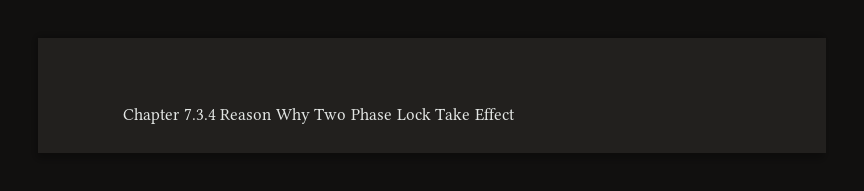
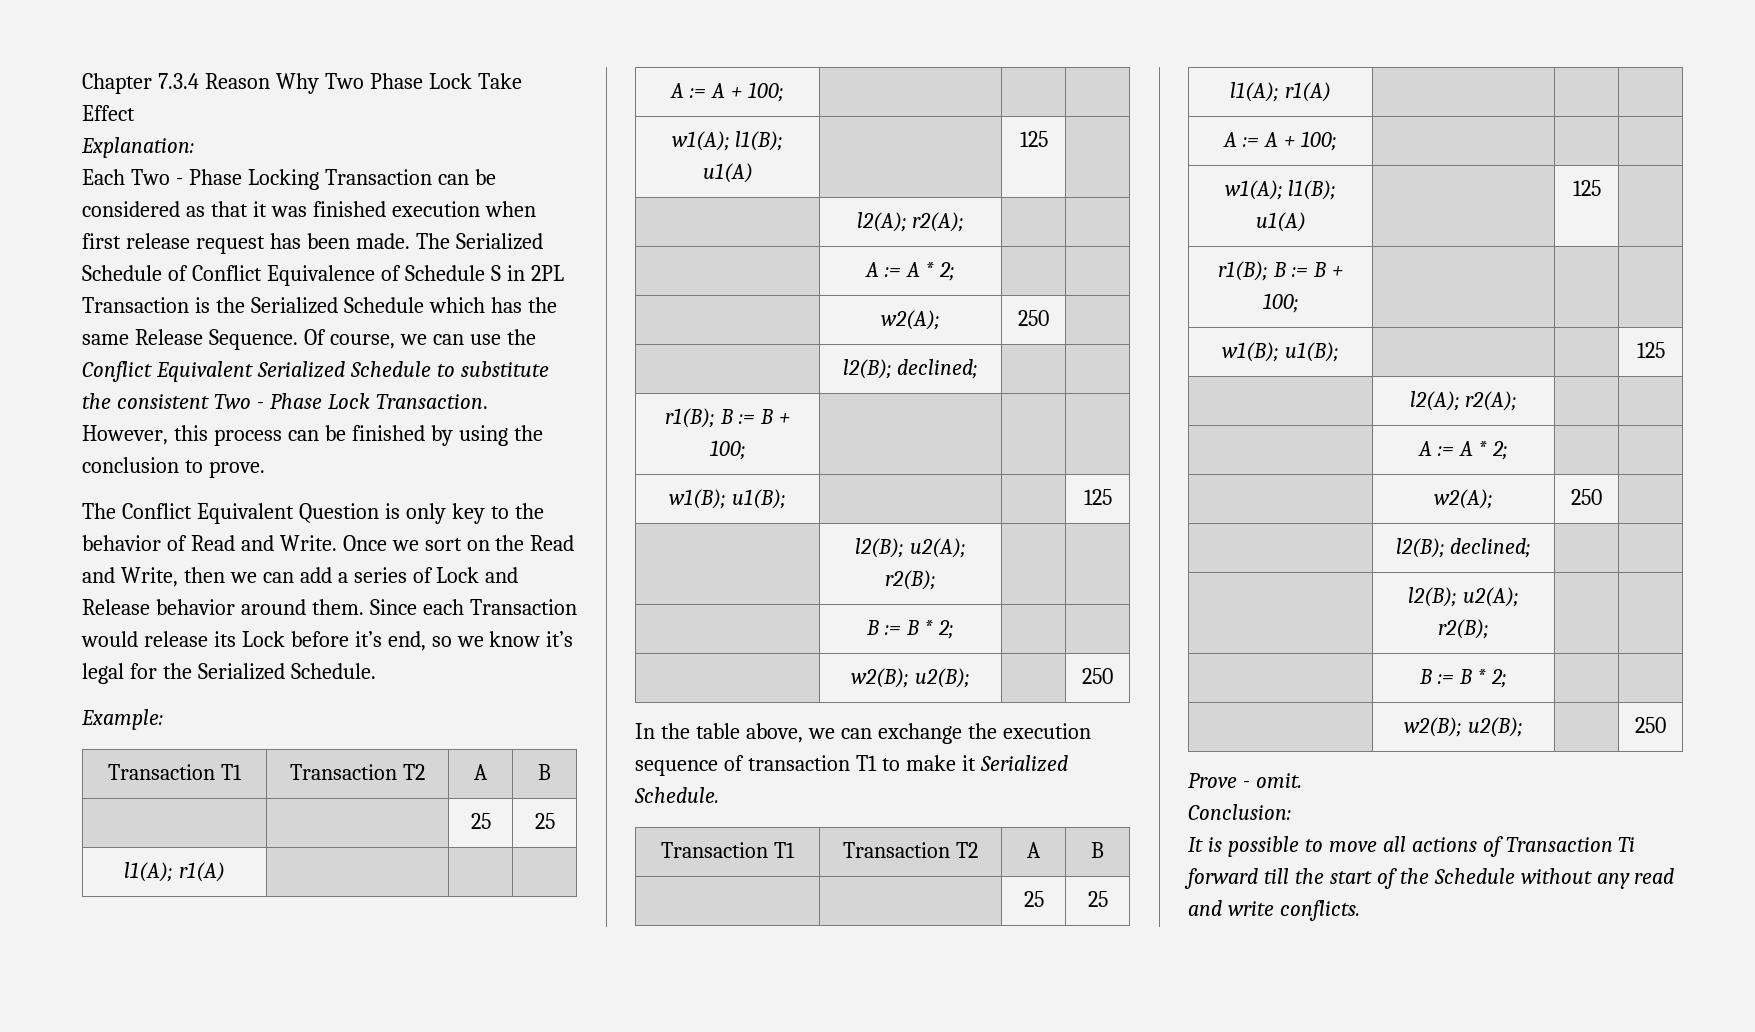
(515, 114) none -> [81,137,194,158] [82,169,496,190] [82,201,536,217] [82,233,543,254] [82,265,564,286] [82,297,557,314] [82,329,536,350] [82,361,549,382] [82,393,488,409] [82,425,543,446] [82,457,265,478] [82,503,544,524] [82,535,575,551] [82,567,519,587] [82,599,577,615] [81,631,574,651] [82,663,376,684] [81,709,163,730] [108,764,242,780] [290,764,425,780] [474,764,488,780] [538,764,551,780] [470,813,491,829] [534,813,555,829] [124,862,225,882] [670,82,784,102] [671,131,784,151] [702,163,753,183] [1019,131,1048,147] [856,212,965,232] [864,262,956,281] [881,310,940,330] [1018,310,1049,326] [842,359,979,379] [665,408,790,428] [709,440,746,460] [669,489,786,509] [1083,489,1112,505] [855,538,966,558] [885,570,936,590] [865,620,955,639] [851,668,970,688] [1082,668,1113,684] [635,723,1091,744] [635,755,1068,776] [634,787,719,803] [661,842,795,858] [843,842,978,858] [1027,842,1041,858] [1091,842,1104,858] [1023,891,1044,907] [1087,891,1108,907] [1230,82,1331,102] [1223,131,1337,151] [1224,180,1337,200] [1255,212,1306,232] [1572,180,1601,196] [1218,261,1343,281] [1262,293,1299,313] [1222,342,1339,362] [1636,342,1665,358] [1409,391,1518,411] [1417,441,1509,460] [1434,489,1493,509] [1571,489,1602,505] [1395,538,1532,558] [1408,587,1519,607] [1438,619,1489,639] [1418,669,1508,688] [1404,717,1523,737] [1635,717,1666,733] [1188,773,1302,788] [1188,804,1291,820] [1188,836,1636,857] [1184,868,1675,889] [1188,900,1360,921] // Explanation: // Each Two - Phase Locking Transaction can be considered as that it was finished execution when first release request has been made. The Serialized Schedule of Conflict Equivalence of Schedule S in 2PL Transaction is the Serialized Schedule which has the same Release Sequence. Of course, we can use the Conflict Equivalent Serialized Schedule to substitute the consistent Two - Phase Lock Transaction. However, this process can be finished by using the conclusion to prove. // The Conflict Equivalent Question is only key to the behavior of Read and Write. Once we sort on the Read and Write, then we can add a series of Lock and Release behavior around them. Since each Transaction would release its Lock before it’s end, so we know it’s legal for the Serialized Schedule. // Example: // Transaction T1 | Transaction T2 | A | B // | | 25 | 25 // l1(A); r1(A) | | | // A := A + 100; | | | // w1(A); l1(B); u1(A) | | 125 | // | l2(A); r2(A); | | // | A := A * 2; | | // | w2(A); | 250 | // | l2(B); declined; | | // r1(B); B := B + 100; | | | // w1(B); u1(B); | | | 125 // | l2(B); u2(A); r2(B); | | // | B := B * 2; | | // | w2(B); u2(B); | | 250 // In the table above, we can exchange the execution sequence of transaction T1 to make it Serialized Schedule. // Transaction T1 | Transaction T2 | A | B // | | 25 | 25 // l1(A); r1(A) | | | // A := A + 100; | | | // w1(A); l1(B); u1(A) | | 125 | // r1(B); B := B + 100; | | | // w1(B); u1(B); | | | 125 // | l2(A); r2(A); | | // | A := A * 2; | | // | w2(A); | 250 | // | l2(B); declined; | | // | l2(B); u2(A); r2(B); | | // | B := B * 2; | | // | w2(B); u2(B); | | 250 // Prove - omit. // Conclusion: // It is possible to move all actions of Transaction Ti forward till the start of the Schedule without any read and write conflicts.

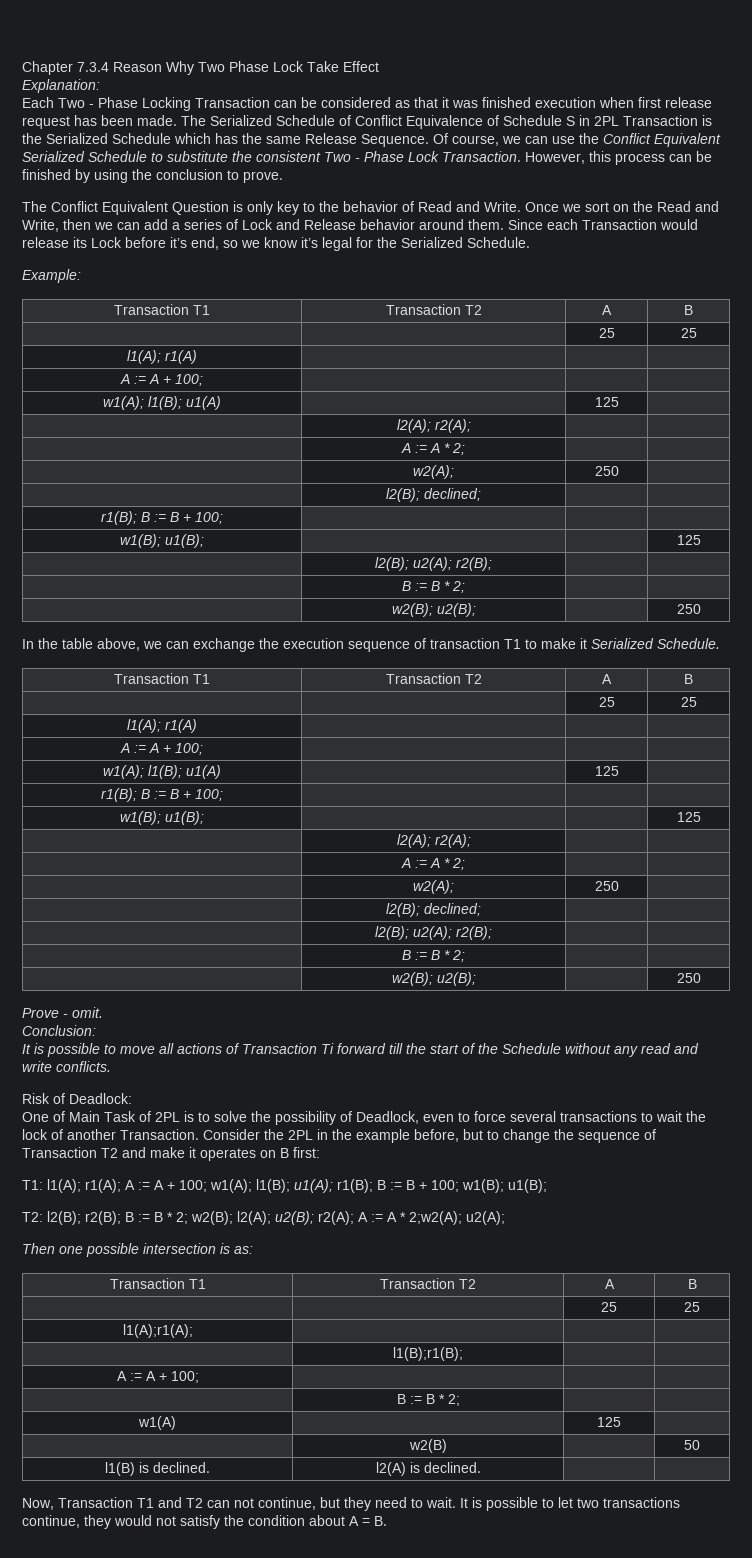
(1360, 910) none -> [22,1093,132,1104] [22,1111,706,1125] [22,1129,656,1143] [22,1147,320,1161] [22,1179,547,1193] [22,1211,505,1225] [22,1243,253,1257] [109,1278,206,1289] [380,1278,476,1289] [604,1279,615,1289] [687,1279,697,1289] [601,1302,617,1312] [684,1302,700,1312] [122,1324,193,1338] [393,1347,463,1361] [116,1371,199,1383] [396,1394,460,1406] [138,1416,176,1430] [597,1417,621,1427] [408,1439,447,1453] [684,1440,700,1450] [105,1462,210,1476] [375,1462,481,1476] [22,1497,680,1511] [22,1515,387,1529] // Risk of Deadlock: // One of Main Task of 2PL is to solve the possibility of Deadlock, even to force several transactions to wait the lock of another Transaction. Consider the 2PL in the example before, but to change the sequence of Transaction T2 and make it operates on B first: // T1: l1(A); r1(A); A := A + 100; w1(A); l1(B); u1(A); r1(B); B := B + 100; w1(B); u1(B); // T2: l2(B); r2(B); B := B * 2; w2(B); l2(A); u2(B); r2(A); A := A * 2;w2(A); u2(A); // Then one possible intersection is as: // Transaction T1 | Transaction T2 | A | B // | | 25 | 25 // l1(A);r1(A); | | | // | l1(B);r1(B); | | // A := A + 100; | | | // | B := B * 2; | | // w1(A) | | 125 | // | w2(B) | | 50 // l1(B) is declined. | l2(A) is declined. | | // Now, Transaction T1 and T2 can not continue, but they need to wait. It is possible to let two transactions continue, they would not satisfy the condition about A = B.

